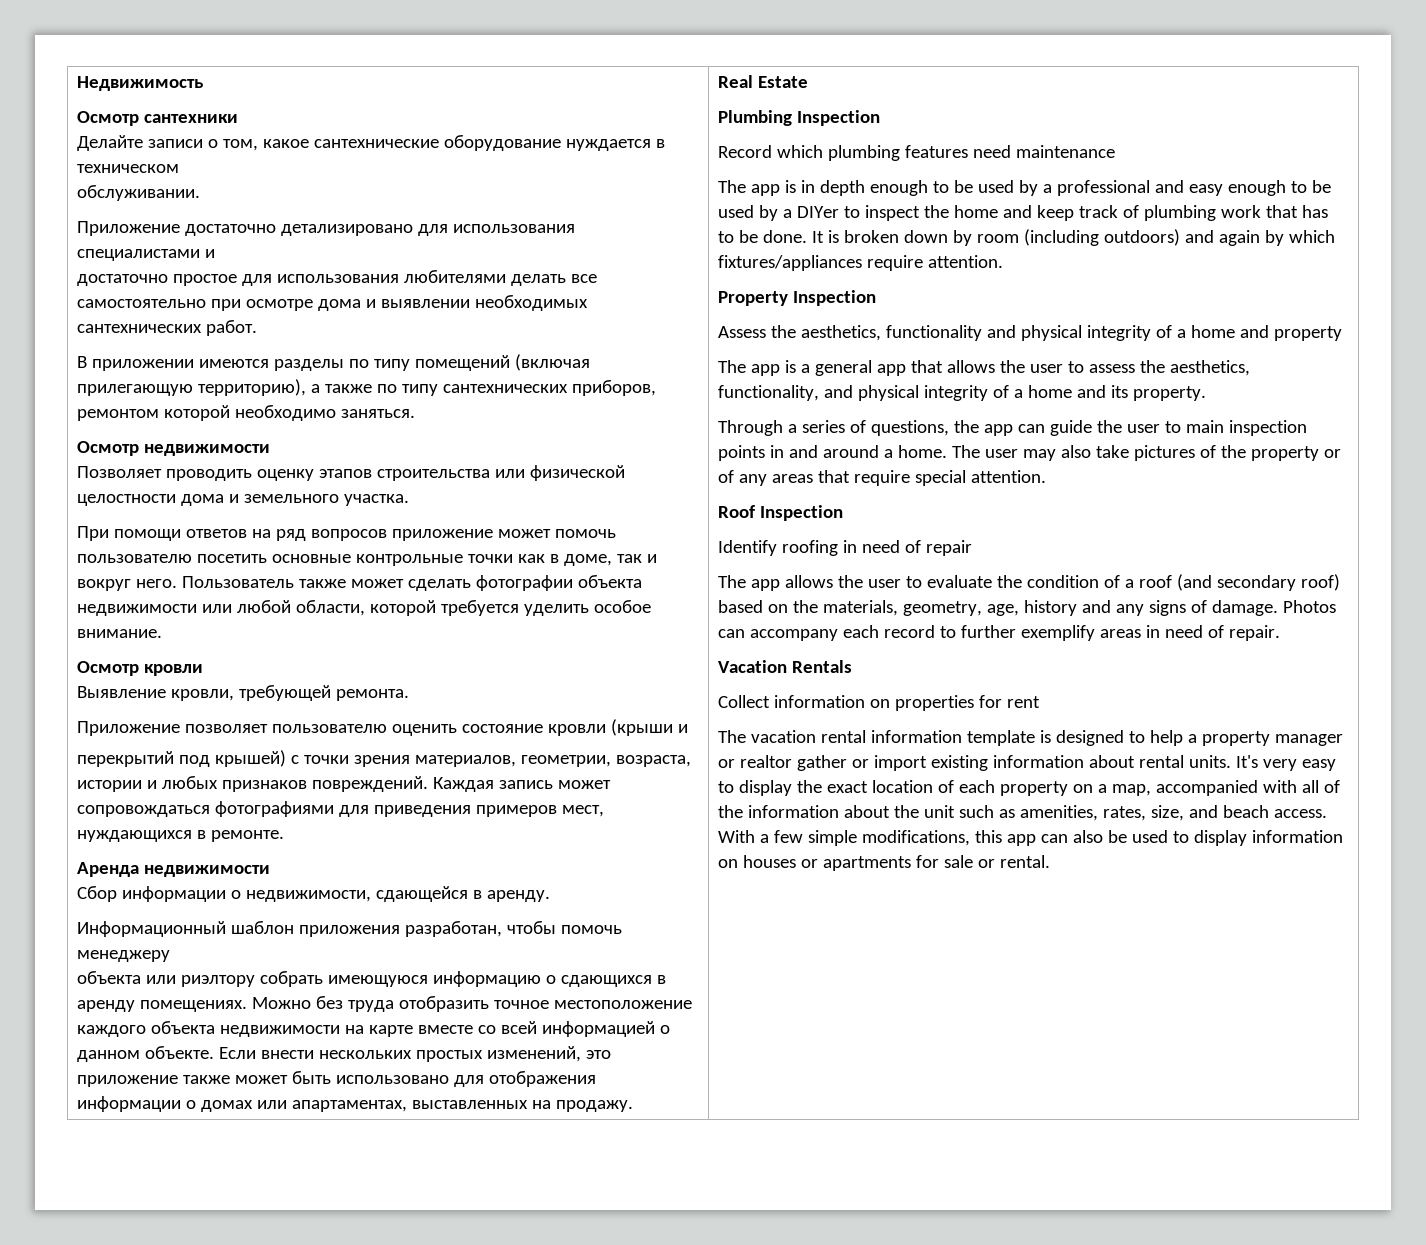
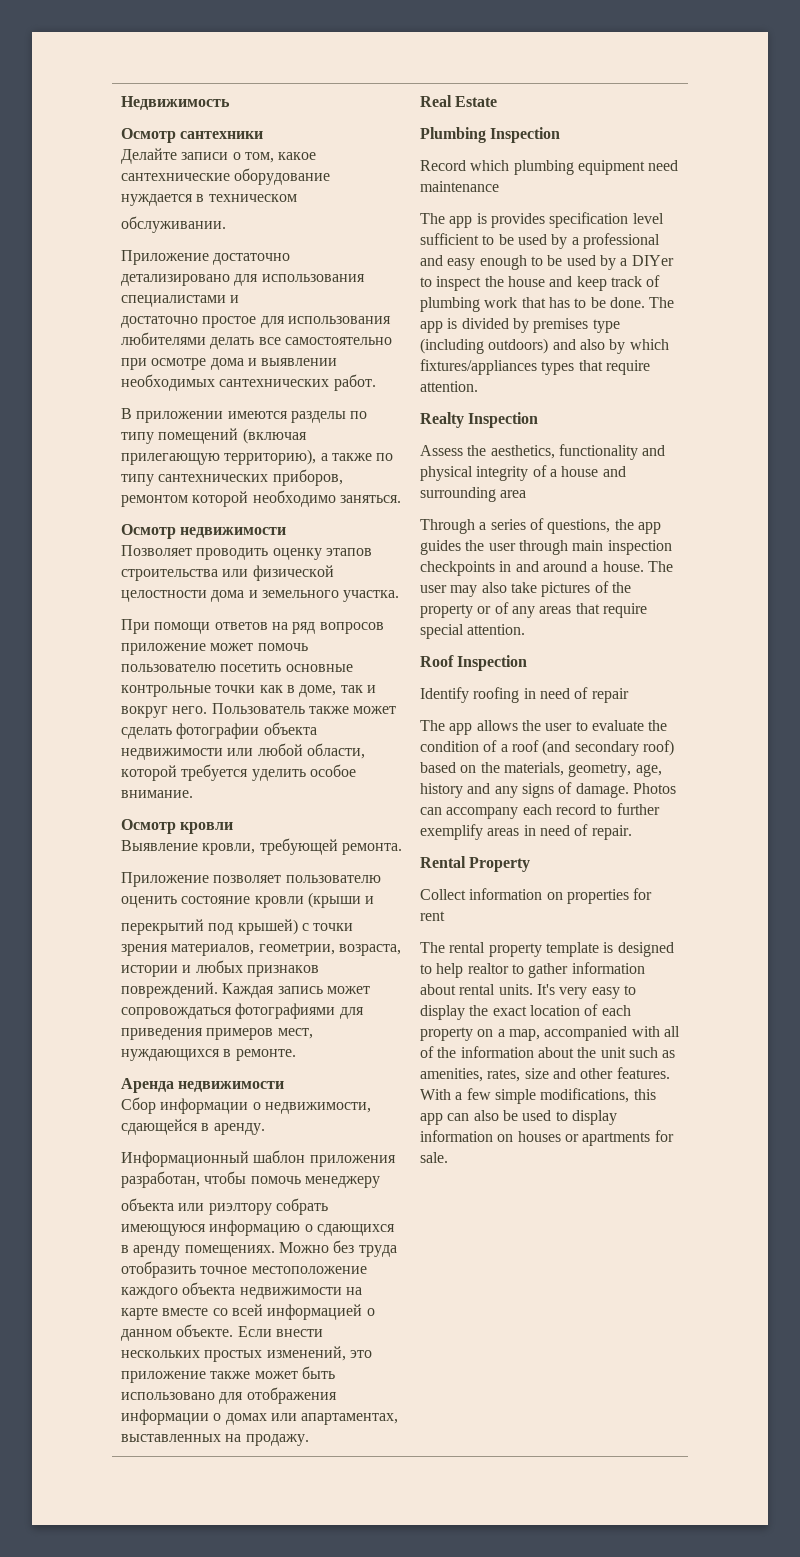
[905,145,969,158] features -> [577,160,645,175] equipment
[801,180,929,196] in depth enough -> [490,212,664,228] [420,233,480,245] provides specification level sufficient
[954,205,999,218] home -> [507,276,545,287] house
[812,230,1020,246] It is broken down by room -> [649,297,675,308] [420,318,620,333] The app is divided by premises type
[1219,230,1261,246] again -> [579,339,605,350] also
(863, 263) none -> [541,360,603,375] types that
[718,291,789,306] Property -> [420,412,465,428] Realty
[1191,325,1343,341] [718,360,1251,376] [718,385,1207,401] home and property // The app is a general app that allows the user to assess the aesthetics, functionality, and physical integrity of a home and its property. -> [561,466,626,477] [420,487,527,502] house and surrounding area
[1018,420,1182,436] can guide the user to -> [420,540,568,555] guides the user through
[718,445,766,461] points -> [420,561,496,576] checkpoints
[898,445,948,458] home. -> [602,561,644,572] house.
[718,660,853,673] Vacation Rentals -> [420,856,531,872] Rental Property
[751,730,963,743] vacation rental information -> [449,942,542,957] rental property
[1188,731,1344,746] [718,755,989,771] a property manager or realtor gather or import existing -> [467,963,569,978] realtor to gather
[1151,805,1328,821] size, and beach access. -> [524,1067,670,1079] size and other features.
[944,855,1051,868] sale or rental. -> [420,1152,449,1163] sale.

